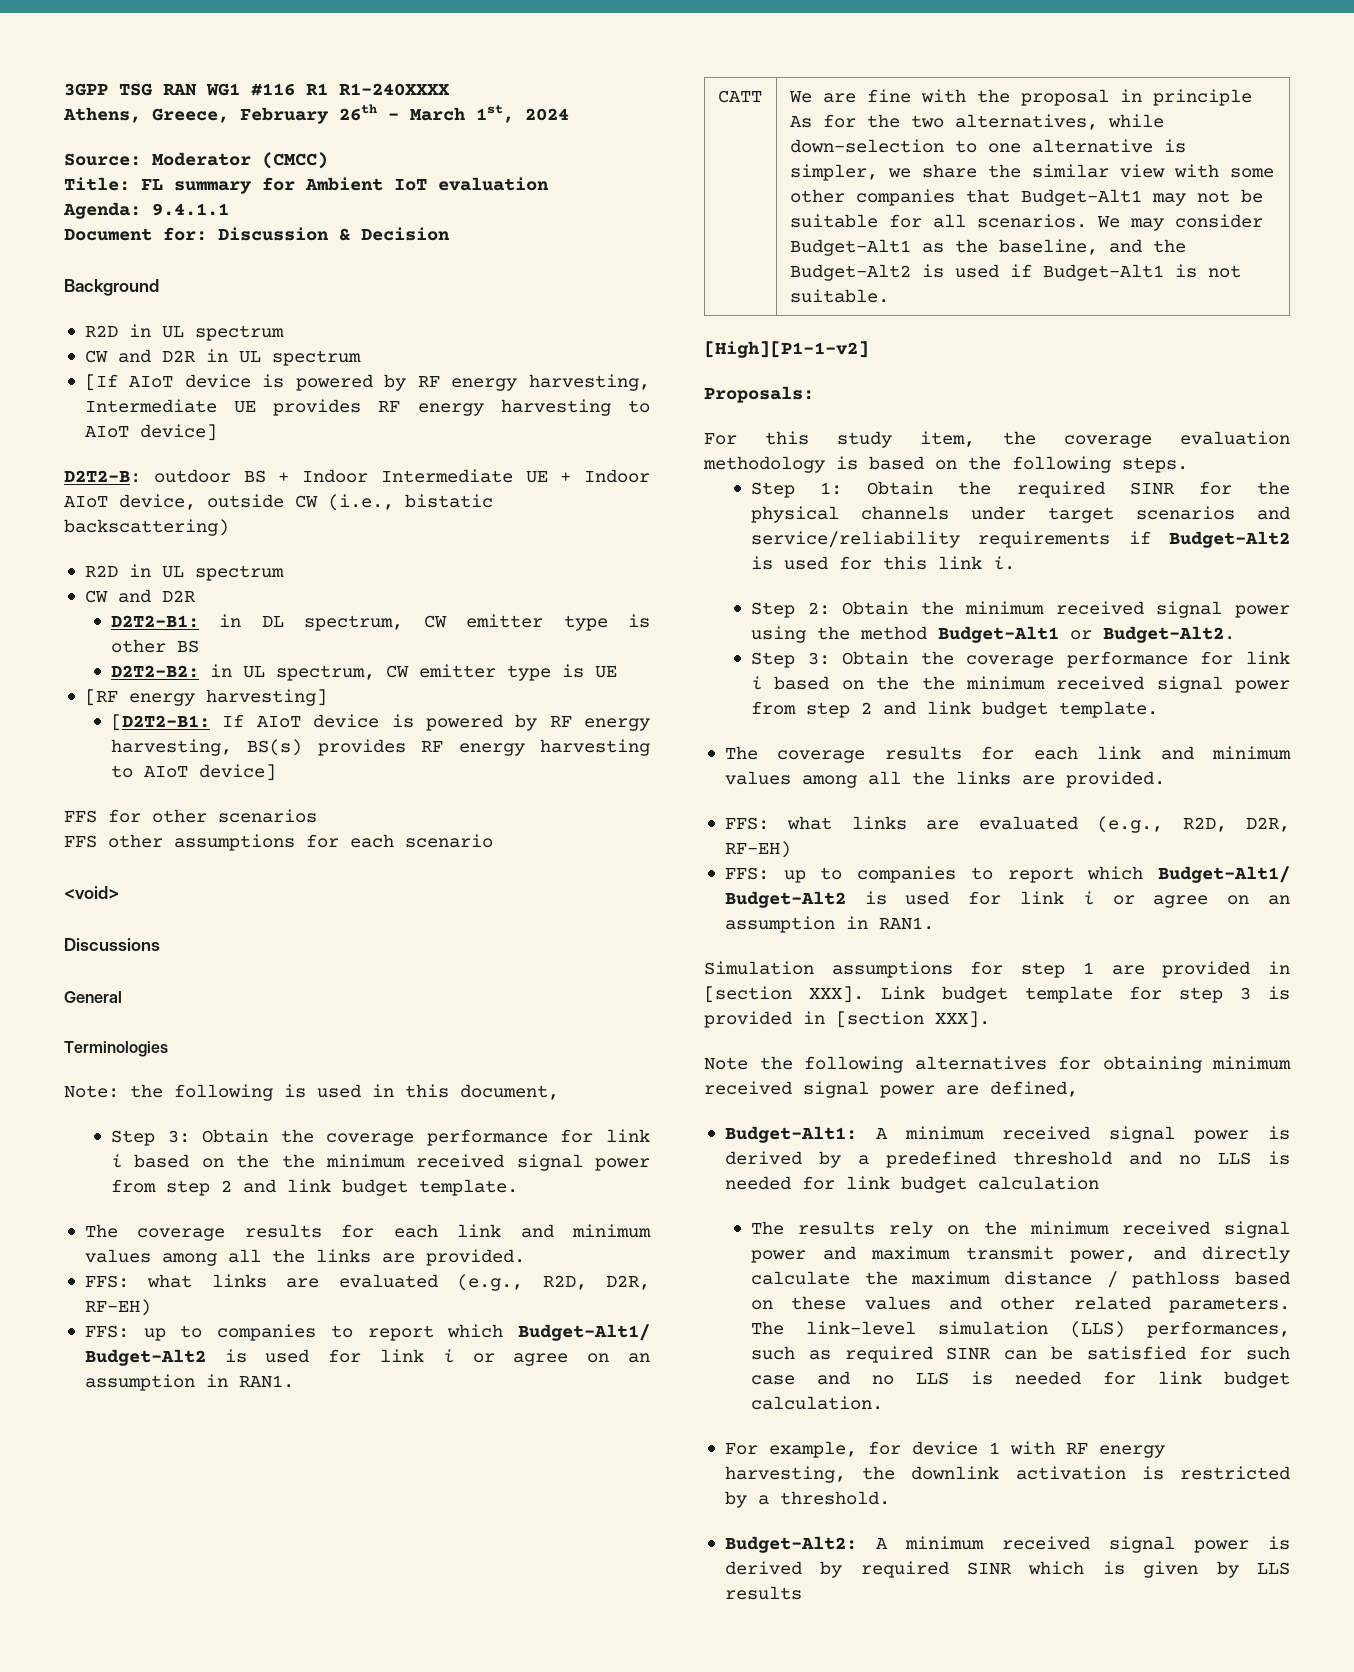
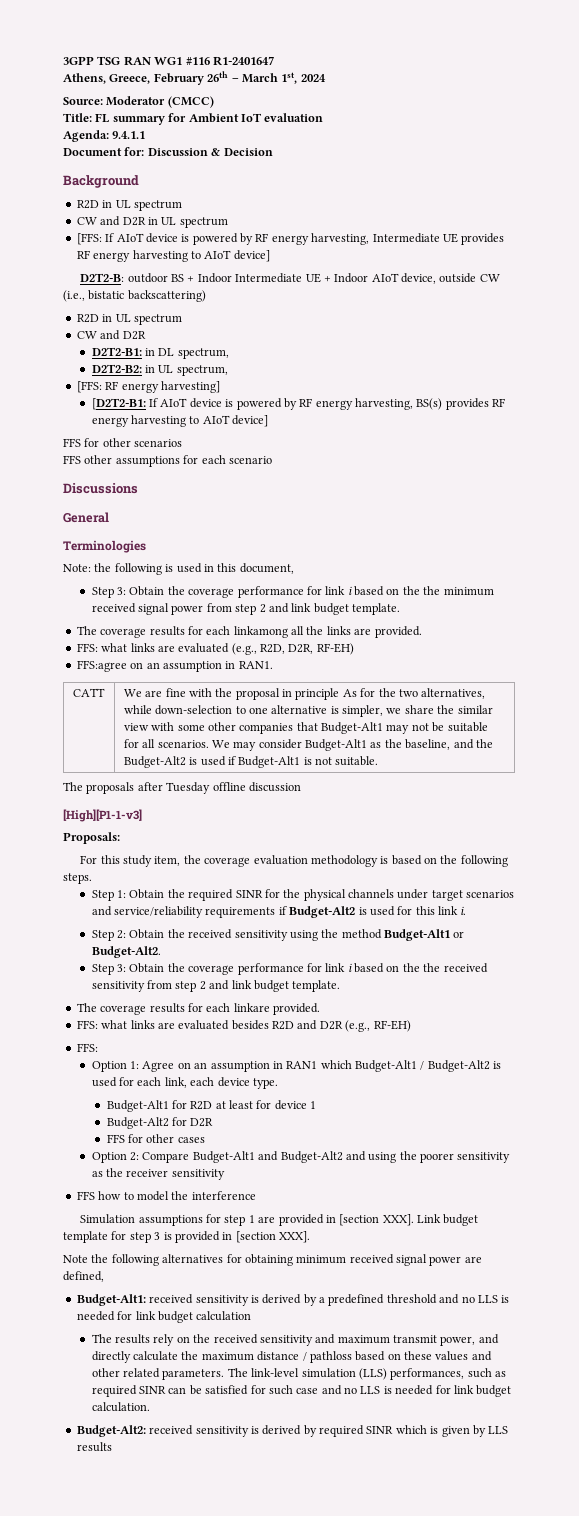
[306,83,450,96] R1 R1-240XXXX -> [212,56,274,66] R1-2401647
[84,374,118,391] [If -> [76,233,115,245] [FFS: If
[423,614,650,631] [111,639,200,653] [111,664,618,681] [84,689,118,706] CW emitter type is other BS // D2T2-B2: in UL spectrum, CW emitter type is UE // [RF -> [91,364,228,376] [76,381,119,393] // D2T2-B2: in UL spectrum, // [FFS: RF
[64,886,119,899] // <void> -> (272, 460) none
[457,1224,651,1238] [84,1249,217,1266] link and minimum values among -> [233,626,288,638] linkamong
[84,1324,651,1341] [84,1349,569,1366] FFS: up to companies to report which Budget-Alt1/ Budget-Alt2 is used for link i or agree -> [76,660,127,672] FFS:agree
[704,341,869,358] [High][P1-1-v2] -> [63,782,301,794] [63,809,142,822] The proposals after Tuesday offline discussion // [High][P1-1-v3]
[965,601,1290,618] minimum received signal power -> [188,929,288,941] received sensitivity
[965,676,1290,693] minimum received signal power -> [443,963,488,973] [91,981,145,992] received sensitivity
[1097,746,1291,760] [724,771,1165,788] [724,816,1290,833] [724,841,791,858] [724,866,1290,883] [724,891,1290,908] [724,916,934,933] link and minimum values among all the links are provided. // FFS: what links are evaluated (e.g., R2D, D2R, RF-EH) // FFS: up to companies to report which Budget-Alt1/ Budget-Alt2 is used for link i or agree on an assumption in RAN1. -> [233,1003,320,1015] [76,1020,411,1032] [76,1043,98,1052] [91,1060,502,1072] [91,1077,278,1089] [106,1100,317,1112] [106,1117,214,1129] [106,1134,205,1143] [91,1151,511,1163] [91,1168,225,1180] [76,1191,256,1201] linkare provided. // FFS: what links are evaluated besides R2D and D2R (e.g., RF-EH) // FFS: // Option 1: Agree on an assumption in RAN1 which Budget-Alt1 / Budget-Alt2 is used for each link, each device type. // Budget-Alt1 for R2D at least for device 1 // Budget-Alt2 for D2R // FFS for other cases // Option 2: Compare Budget-Alt1 and Budget-Alt2 and using the poorer sensitivity as the receiver sensitivity // FFS how to model the interference
[875,1126,1249,1143] A minimum received signal power -> [149,1294,249,1306] received sensitivity
[1029,1221,1290,1238] [751,1250,807,1263] minimum received signal power -> [213,1334,313,1346] received sensitivity
[724,1441,1165,1458] [724,1466,1290,1483] [724,1491,890,1508] [724,1536,1249,1553] For example, for device 1 with RF energy harvesting, the downlink activation is restricted by a threshold. // Budget-Alt2: A minimum received signal power -> [76,1425,249,1437] Budget-Alt2: received sensitivity

